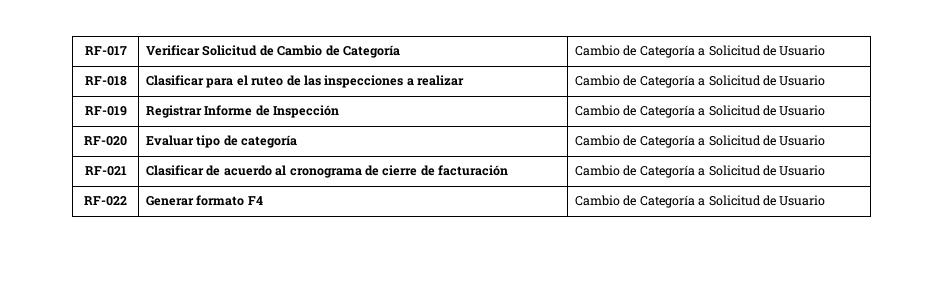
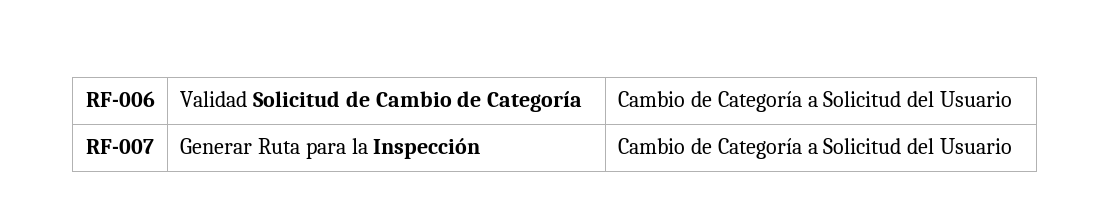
[84,46,127,56] [146,45,201,56] RF-017 | Verificar -> [85,91,155,107] [179,91,247,107] RF-006 | Validad
[762,45,826,56] [84,76,127,86] [146,75,465,88] [575,75,826,88] [84,106,127,116] [146,105,270,118] de Usuario // RF-018 | Clasificar para el ruteo de las inspecciones a realizar | Cambio de Categoría a Solicitud de Usuario // RF-019 | Registrar Informe de -> [907,91,1013,107] [86,139,154,154] [179,138,368,159] del Usuario // RF-007 | Generar Ruta para la
[762,105,826,116] [84,136,127,146] [146,135,298,148] [575,135,826,148] [84,166,127,176] [146,165,509,178] [575,165,826,178] [84,196,127,206] [146,195,263,206] [575,195,826,208] de Usuario // RF-020 | Evaluar tipo de categoría | Cambio de Categoría a Solicitud de Usuario // RF-021 | Clasificar de acuerdo al cronograma de cierre de facturación | Cambio de Categoría a Solicitud de Usuario // RF-022 | Generar formato F4 | Cambio de Categoría a Solicitud de Usuario -> [907,138,1013,154] del Usuario

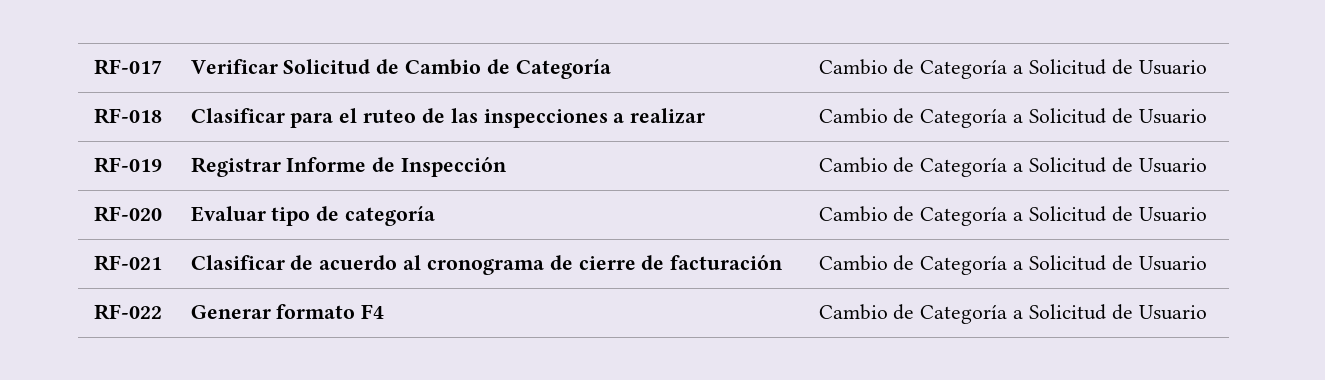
[85,91,155,107] [179,91,247,107] RF-006 | Validad -> [93,59,162,75] [190,59,278,74] RF-017 | Verificar
[907,91,1013,107] [86,139,154,154] [179,138,368,159] del Usuario // RF-007 | Generar Ruta para la -> [1111,59,1207,75] [93,108,162,124] [190,108,706,128] [818,108,1207,128] [93,157,162,173] [190,157,396,177] de Usuario // RF-018 | Clasificar para el ruteo de las inspecciones a realizar | Cambio de Categoría a Solicitud de Usuario // RF-019 | Registrar Informe de
[907,138,1013,154] del Usuario -> [1111,157,1207,173] [93,206,162,222] [190,206,436,226] [818,206,1207,226] [93,255,162,271] [190,255,784,275] [818,255,1207,275] [93,304,162,320] [190,304,385,319] [818,304,1207,324] de Usuario // RF-020 | Evaluar tipo de categoría | Cambio de Categoría a Solicitud de Usuario // RF-021 | Clasificar de acuerdo al cronograma de cierre de facturación | Cambio de Categoría a Solicitud de Usuario // RF-022 | Generar formato F4 | Cambio de Categoría a Solicitud de Usuario

